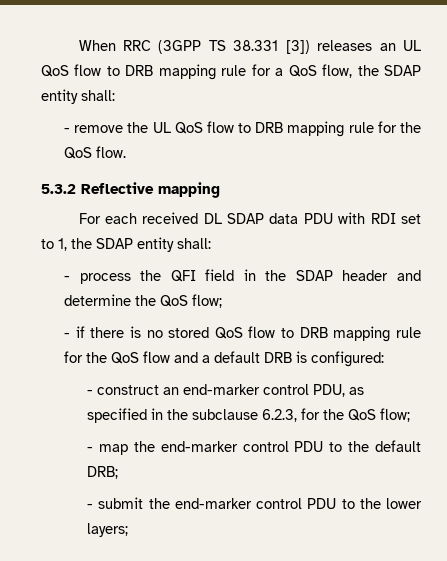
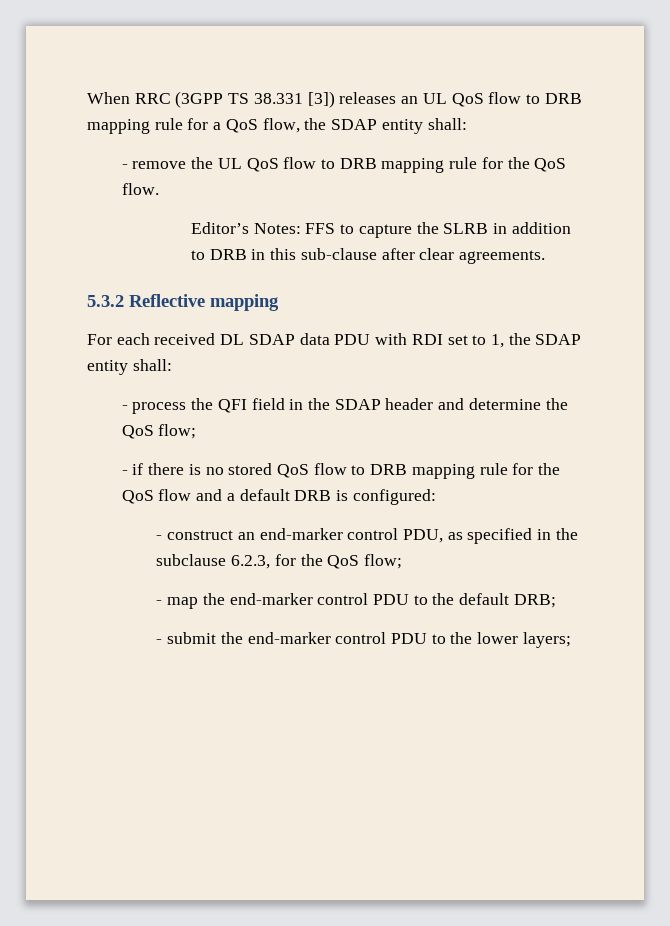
(127, 152) none -> [191,222,571,238] [191,248,546,264] // Editor’s Notes: FFS to capture the SLRB in addition to DRB in this sub-clause after clear agreements.

